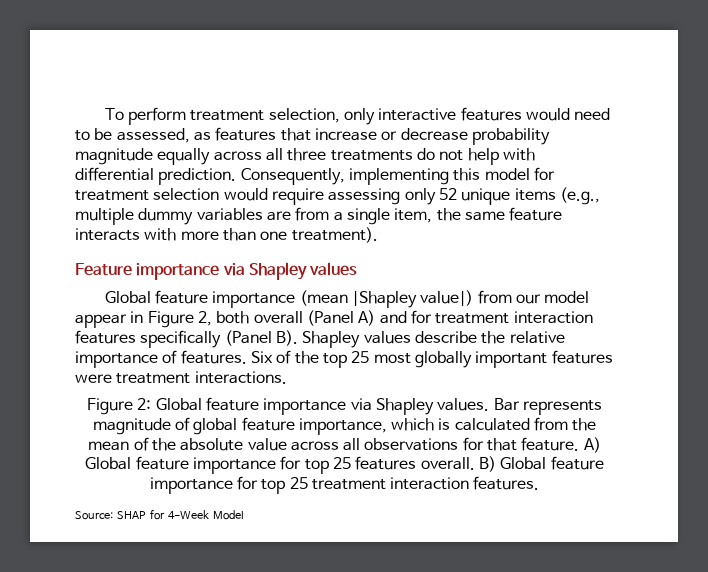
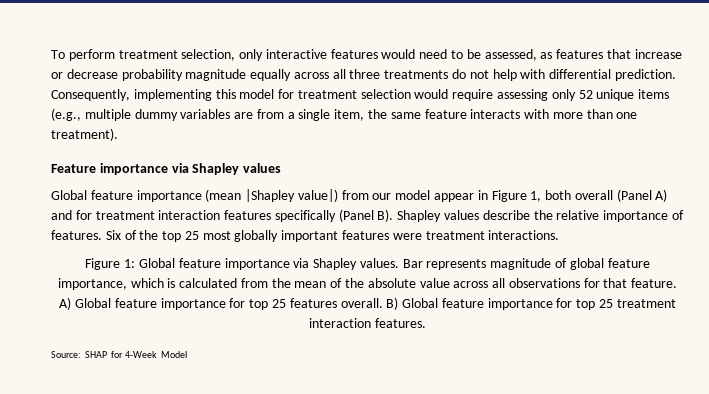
[197,311,212,326] 2, -> [530,191,542,202] 1,
[137,398,152,410] 2: -> [124,259,136,268] 1:

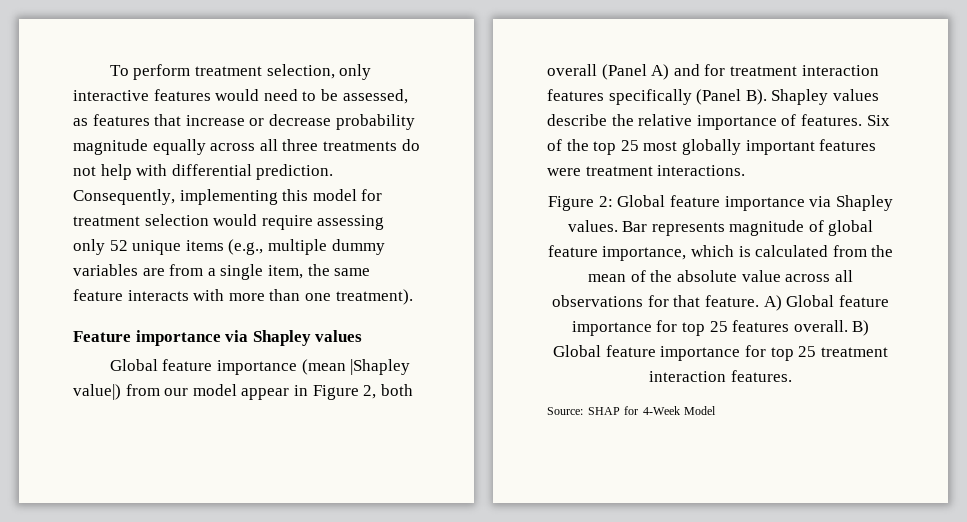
[530,191,542,202] 1, -> [363,385,377,399] 2,
[124,259,136,268] 1: -> [598,196,613,207] 2:

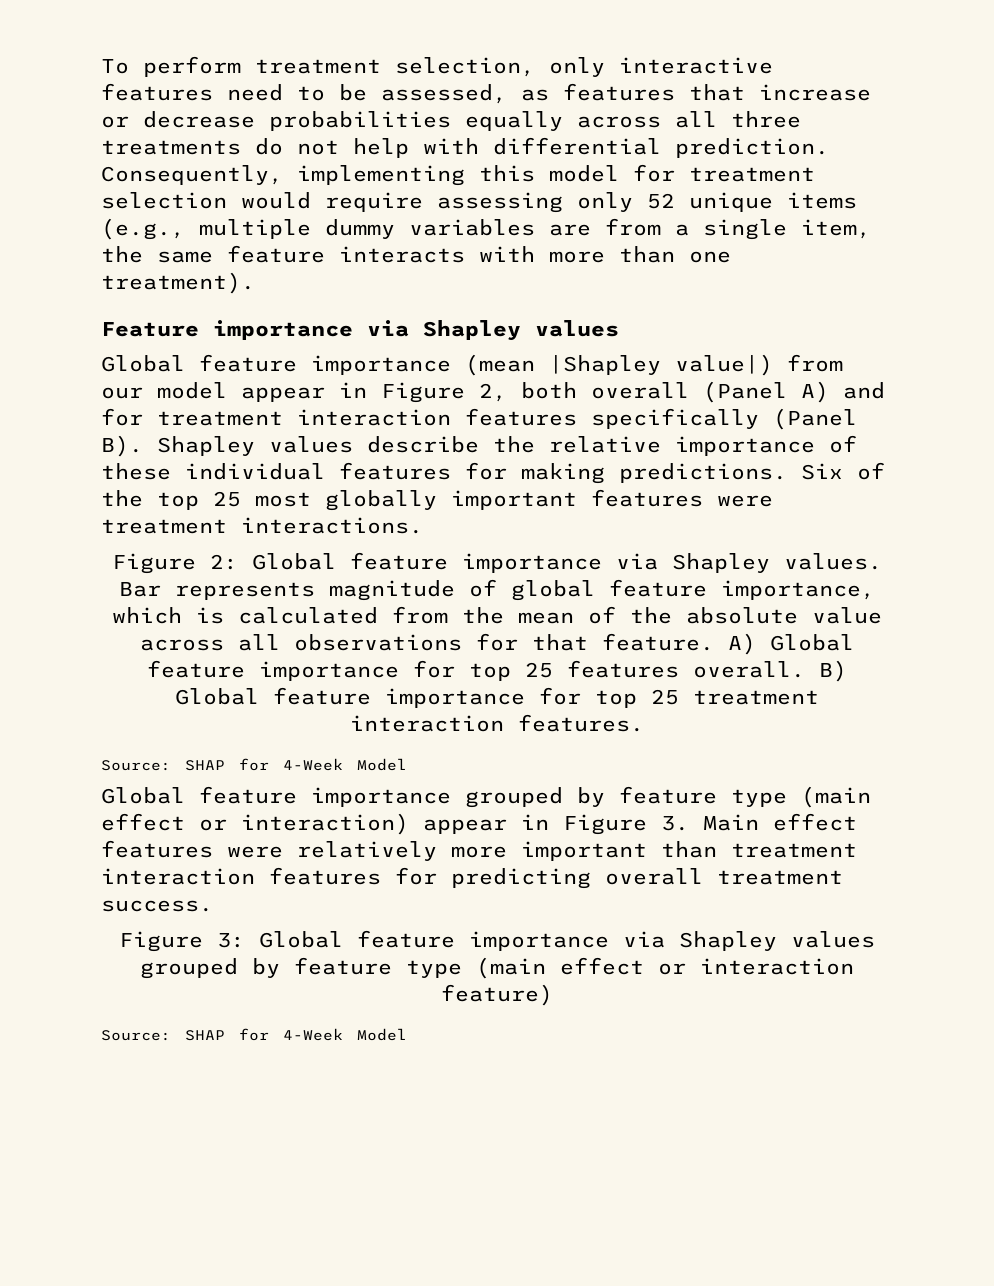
[215,89,260,101] would -> (213, 92) none
[335,114,415,130] [73,139,148,155] probability magnitude -> [269,111,451,131] probabilities
[800,114,862,126] features. -> [101,462,787,484] these individual features for making predictions.
(717, 410) none -> [101,786,871,808] [101,813,857,835] [101,840,857,861] [101,867,843,889] [101,900,213,912] [119,930,875,952] [140,957,854,979] [441,984,553,1006] [101,1028,407,1041] // Global feature importance grouped by feature type (main effect or interaction) appear in Figure 3. Main effect features were relatively more important than treatment interaction features for predicting overall treatment success. // Figure 3: Global feature importance via Shapley values grouped by feature type (main effect or interaction feature) // Source: SHAP for 4-Week Model

